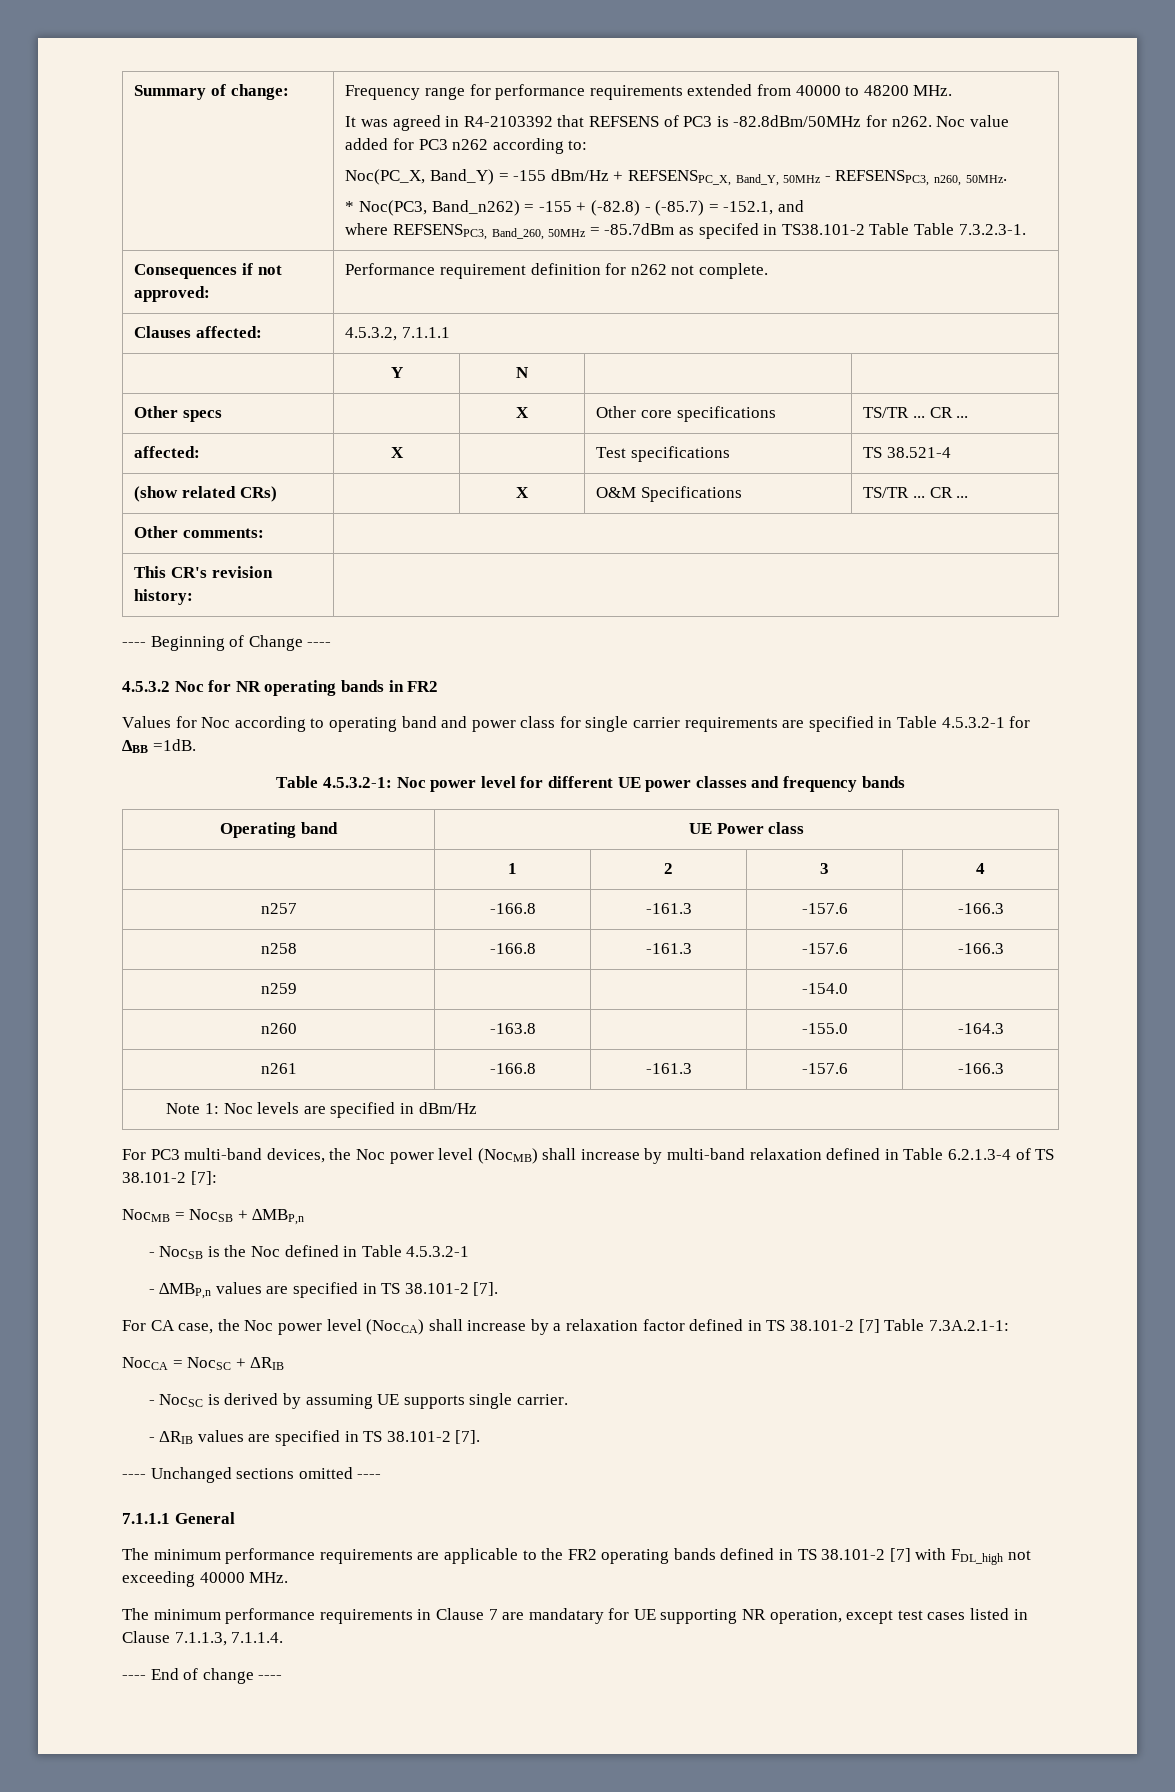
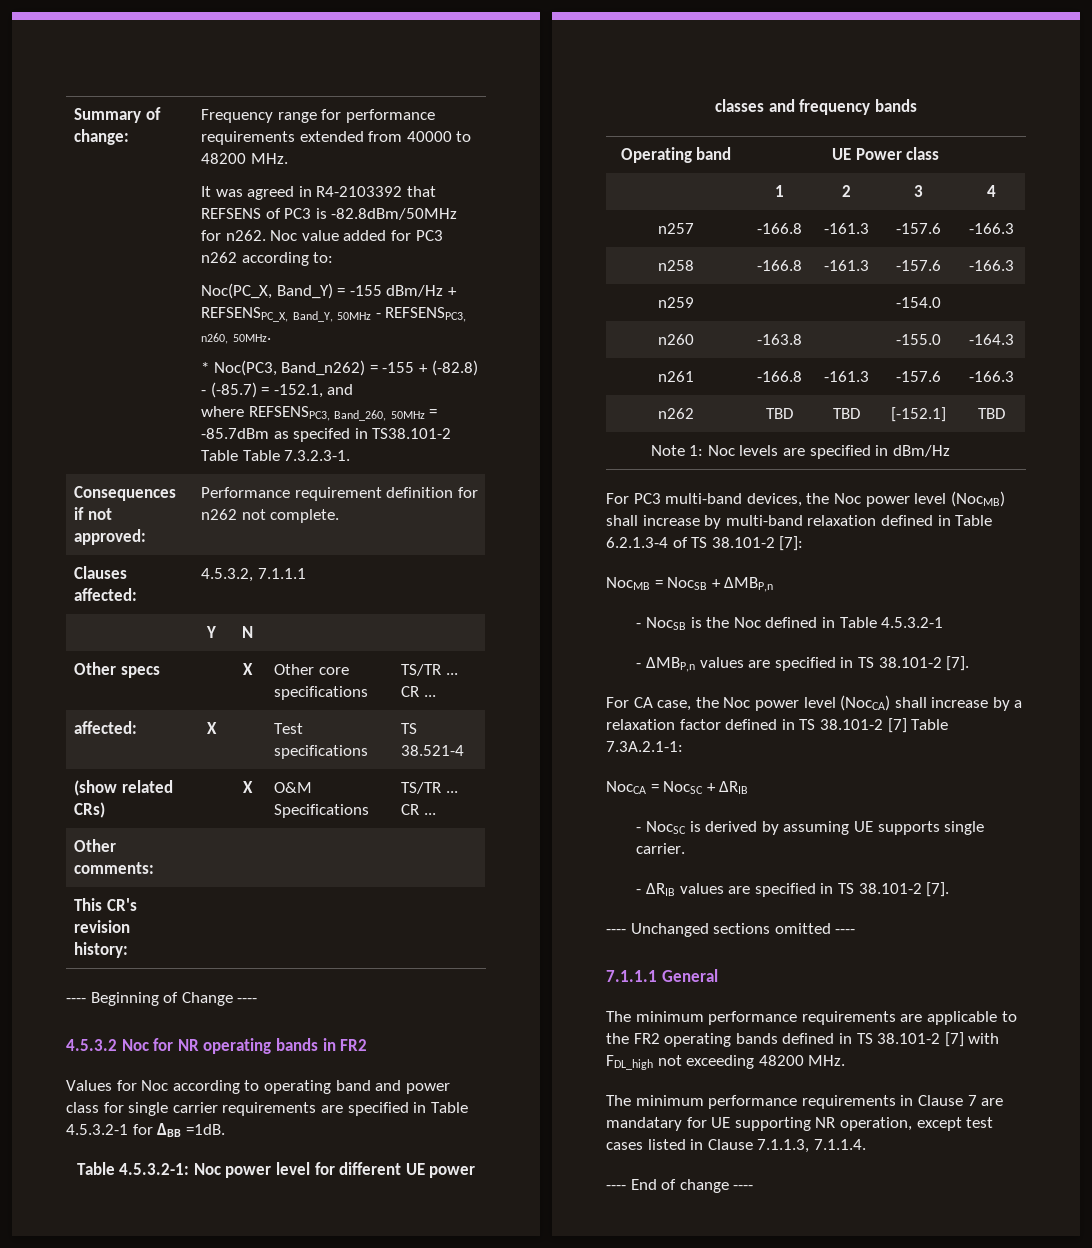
(1004, 1068) none -> [658,408,694,419] [765,408,793,419] [832,408,860,419] [891,407,946,422] [978,408,1005,419] // n262 | TBD | TBD | [-152.1] | TBD
[199,1572,245,1583] 40000 -> [758,1055,804,1066] 48200

